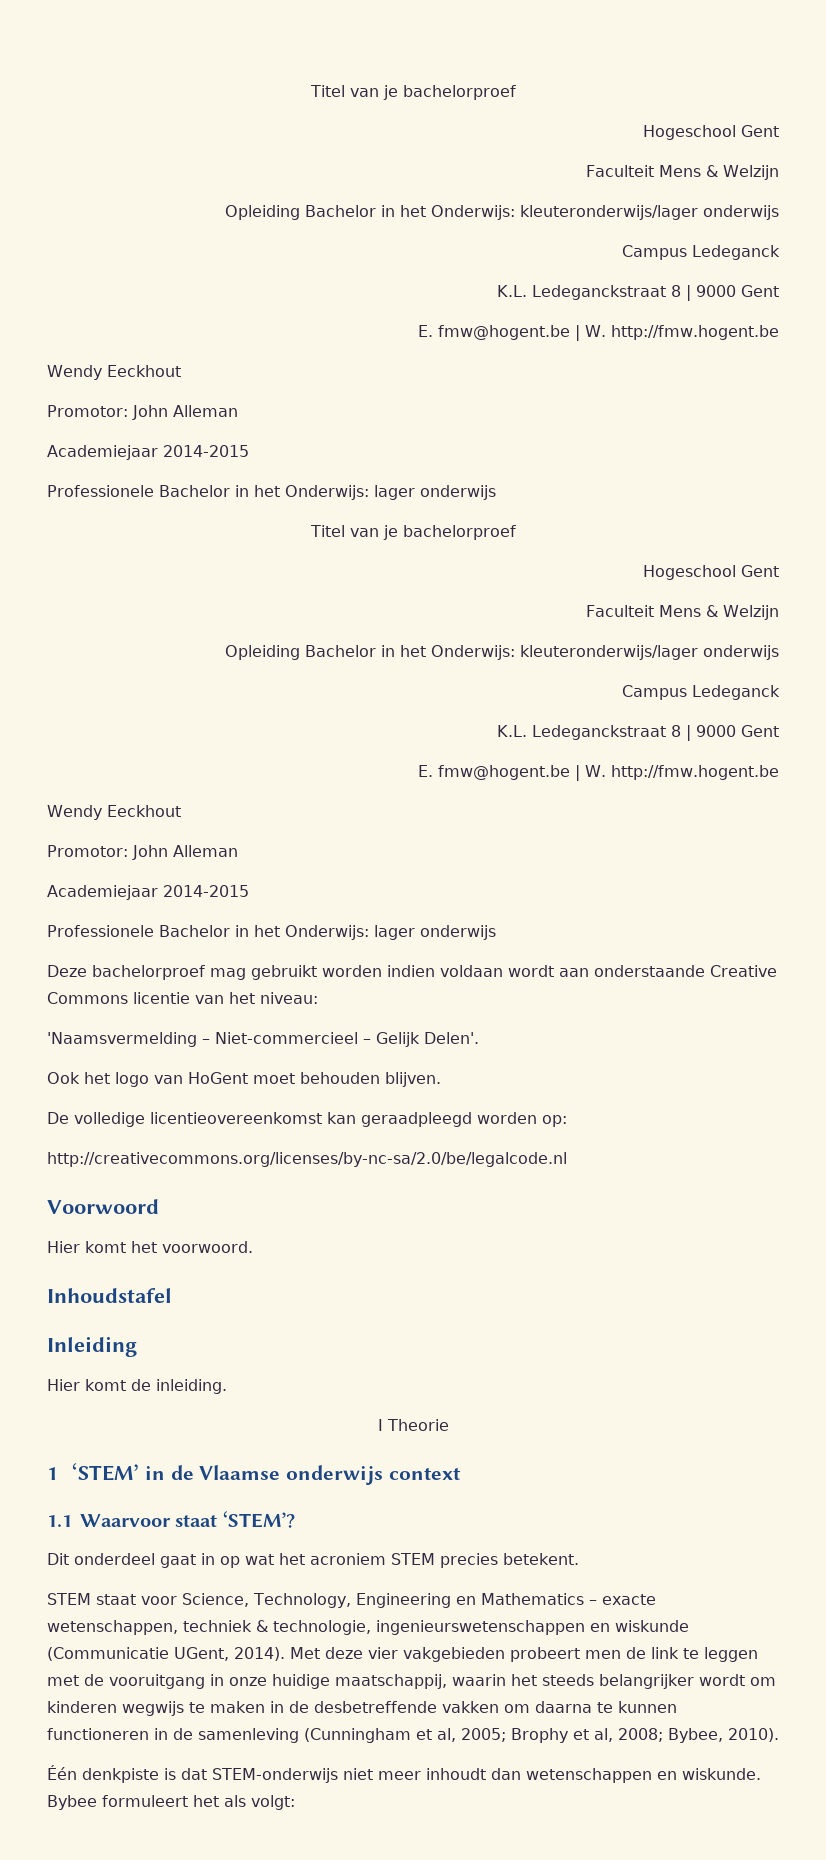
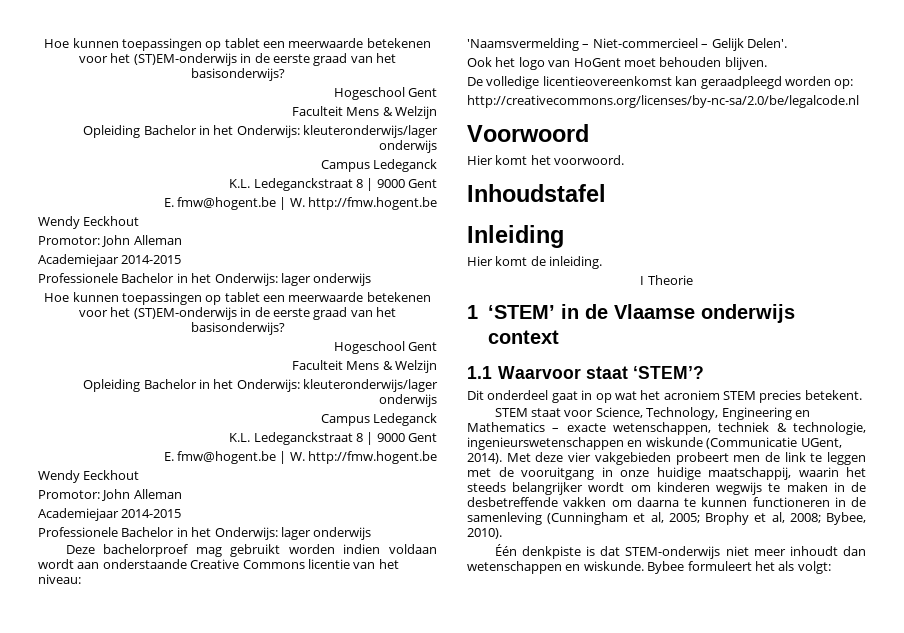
[309,85,516,100] Titel van je bachelorproef -> [44,38,431,51] [79,53,396,66] [190,68,285,81] Hoe kunnen toepassingen op tablet een meerwaarde betekenen voor het (ST)EM-onderwijs in de eerste graad van het basisonderwijs?
[309,525,516,540] Titel van je bachelorproef -> [44,292,431,305] [79,307,396,320] [190,322,285,335] Hoe kunnen toepassingen op tablet een meerwaarde betekenen voor het (ST)EM-onderwijs in de eerste graad van het basisonderwijs?

